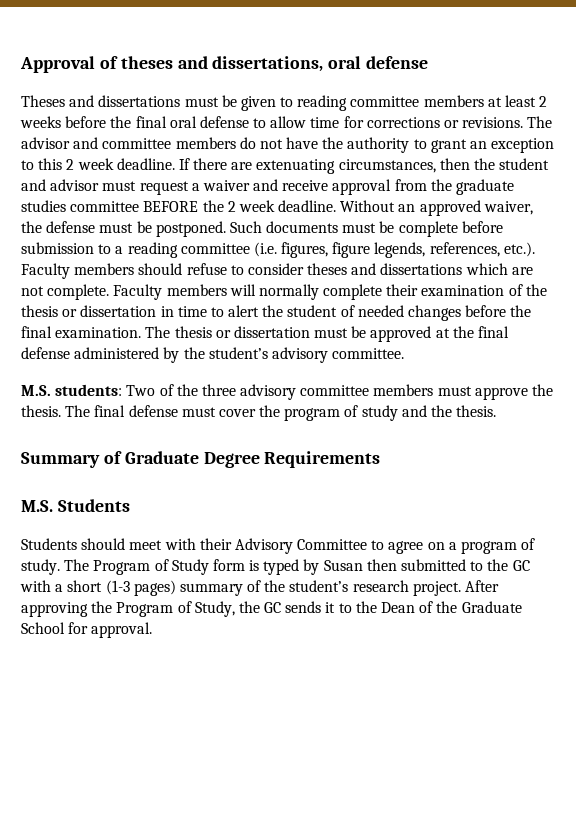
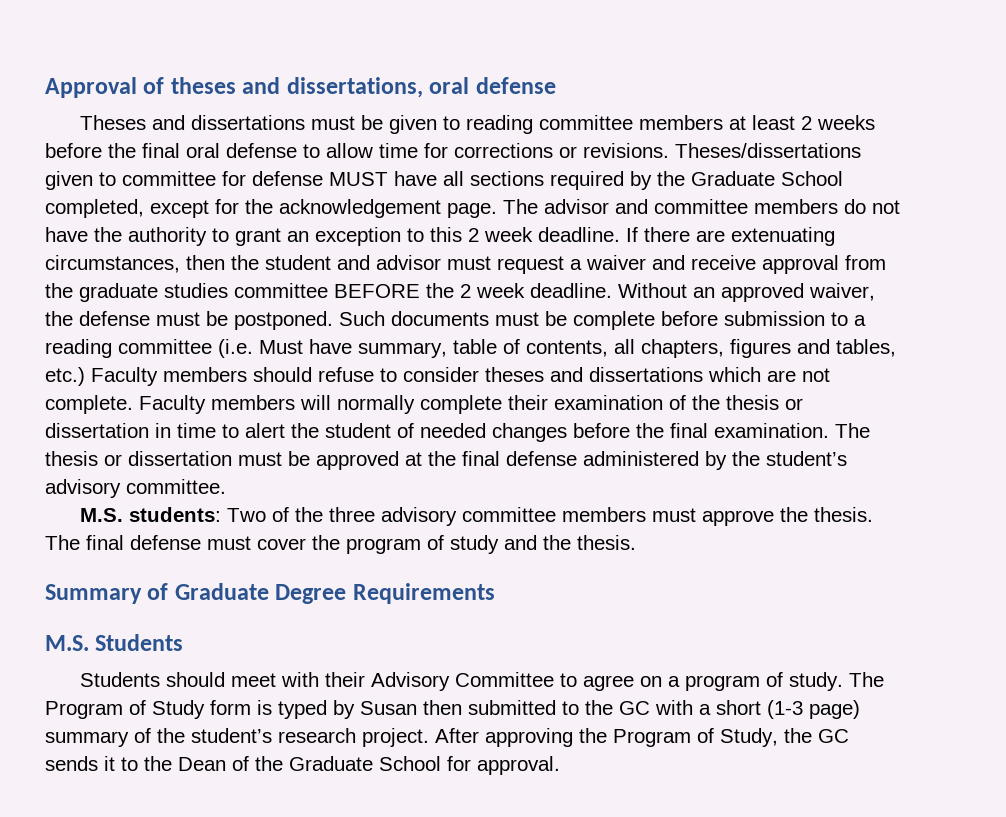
(524, 122) none -> [675,143,861,158] [45,171,843,190] [45,199,497,218] Theses/dissertations given to committee for defense MUST have all sections required by the Graduate School completed, except for the acknowledgement page.
[281,242,535,258] figures, figure legends, references, etc.). -> [259,339,896,358] [45,367,85,386] Must have summary, table of contents, all chapters, figures and tables, etc.)
[133,580,176,596] pages) -> [809,700,860,719] page)

